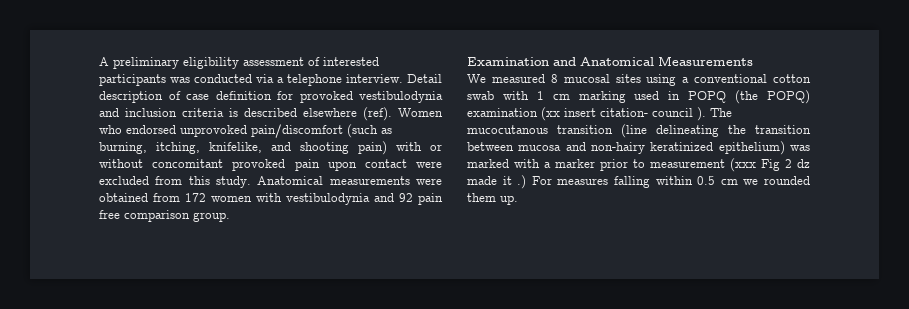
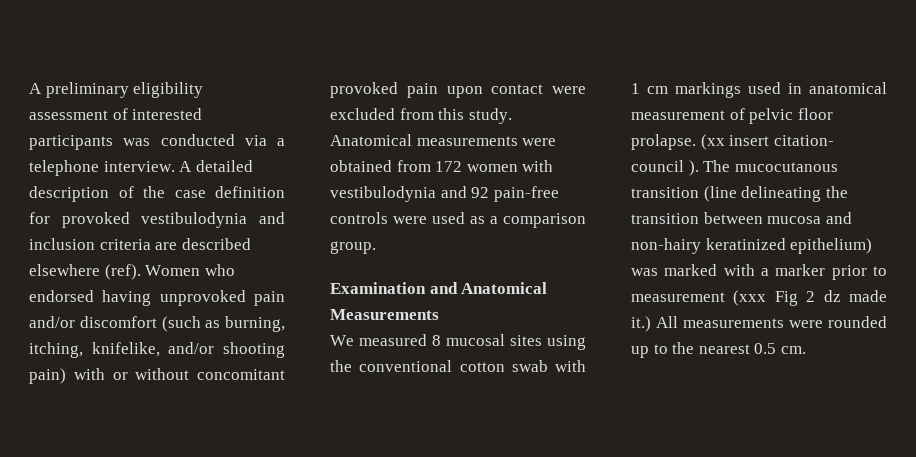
[407,74,442,83] Detail -> [179,160,253,172] A detailed
(181, 95) none -> [143,186,165,198] the
[229,108,238,117] is -> [155,242,178,250] are
[180,124,343,138] unprovoked pain/discomfort -> [102,290,285,306] [29,316,157,328] having unprovoked pain and/or discomfort
[271,142,291,151] and -> [168,342,215,354] and/or
[418,193,443,205] [99,210,120,219] pain free -> [493,186,559,202] [330,212,498,224] pain-free controls were used as a
[682,77,690,83] a -> [330,360,352,372] the
[578,91,626,103] marking -> [675,82,741,98] markings
[688,90,810,104] [467,108,538,117] POPQ (the POPQ) examination -> [809,82,887,94] [631,108,833,124] [631,134,696,150] anatomical measurement of pelvic floor prolapse.
[502,175,810,189] [467,193,518,205] it .) For measures falling within 0.5 cm we rounded them up. -> [631,316,887,332] [631,342,806,358] it.) All measurements were rounded up to the nearest 0.5 cm.

